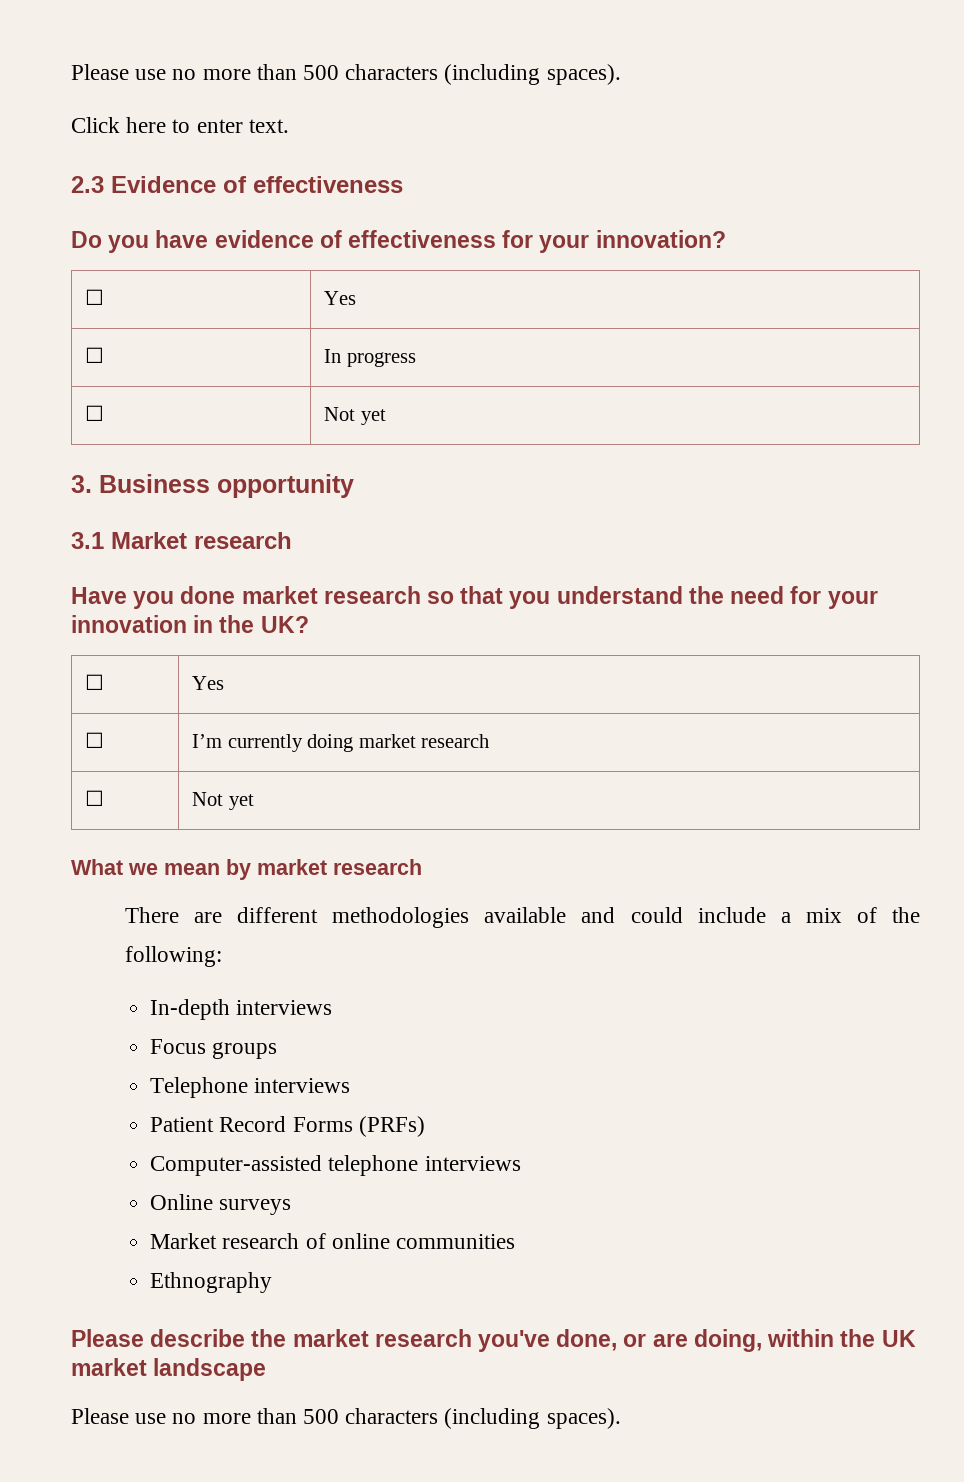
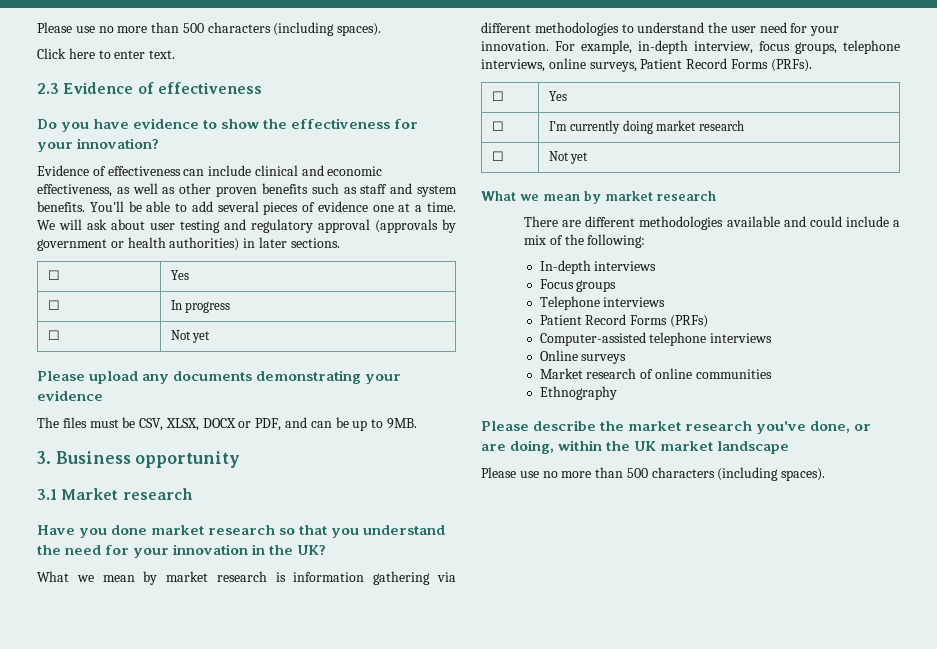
[319,230,342,248] of -> [203,119,288,129] to show the
(726, 239) none -> [37,165,383,176] [37,183,457,197] [37,201,457,215] [37,219,456,233] [37,237,340,251] // Evidence of effectiveness can include clinical and economic effectiveness, as well as other proven benefits such as staff and system benefits. You'll be able to add several pieces of evidence one at a time. We will ask about user testing and regulatory approval (approvals by government or health authorities) in later sections.
(386, 417) none -> [37,370,402,384] [37,390,103,401] [37,417,417,431] // Please upload any documents demonstrating your evidence // The files must be CSV, XLSX, DOCX or PDF, and can be up to 9MB.
(309, 624) none -> [37,571,456,585] [481,22,840,36] [481,40,900,54] [481,58,812,72] // What we mean by market research is information gathering via different methodologies to understand the user need for your innovation. For example, in-depth interview, focus groups, telephone interviews, online surveys, Patient Record Forms (PRFs).

